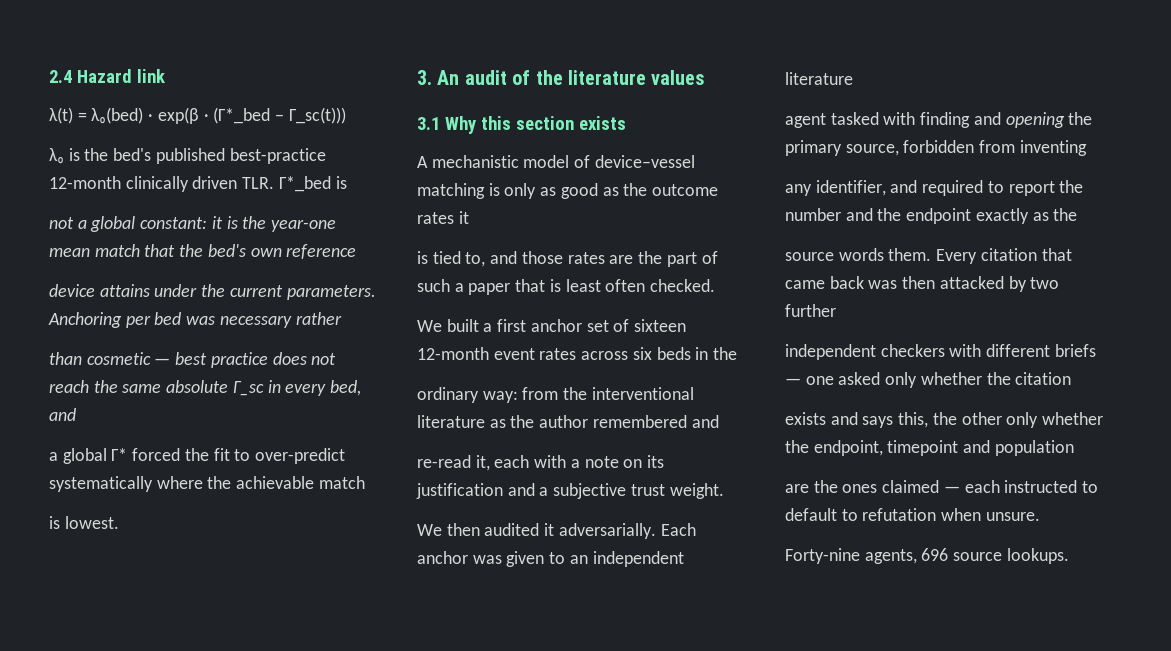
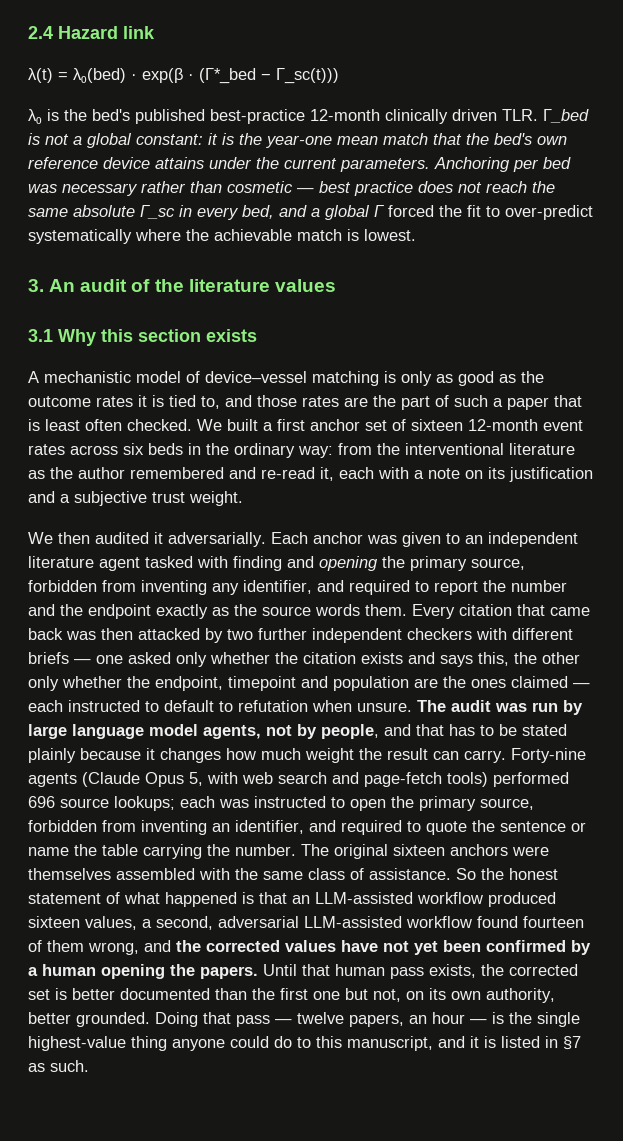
[278,176,347,192] Γ*_bed is // -> [543,109,589,123] [28,133,40,145] Γ_bed is
(357, 251) // -> (98, 163) none
(342, 318) // -> (186, 187) none
[49,448,128,464] // a global Γ* -> [311,205,384,220] a global Γ
(365, 482) // -> (342, 235) none
(469, 217) // -> (147, 401) none
(716, 285) // -> (192, 425) none
(738, 353) // -> (229, 449) none
(719, 421) // -> (256, 473) none
(853, 78) // -> (94, 562) none
(1087, 148) // -> (207, 587) none
(1078, 214) // -> (257, 610) none
(836, 310) // -> (307, 634) none
(1072, 378) // -> (356, 658) none
(1074, 448) // -> (409, 683) none
[785,548,1069,564] // Forty-nine agents, 696 source lookups. -> [417,700,583,715] [28,724,567,739] [28,748,586,763] [28,772,569,787] [28,796,534,811] [28,820,586,835] [28,844,549,859] [28,868,558,880] [28,892,556,907] [28,916,584,930] [28,940,591,955] [28,964,578,979] [28,988,555,1003] [28,1012,580,1027] [28,1036,581,1051] [28,1060,89,1072] The audit was run by large language model agents, not by people, and that has to be stated plainly because it changes how much weight the result can carry. Forty-nine agents (Claude Opus 5, with web search and page-fetch tools) performed 696 source lookups; each was instructed to open the primary source, forbidden from inventing an identifier, and required to quote the sentence or name the table carrying the number. The original sixteen anchors were themselves assembled with the same class of assistance. So the honest statement of what happened is that an LLM-assisted workflow produced sixteen values, a second, adversarial LLM-assisted workflow found fourteen of them wrong, and the corrected values have not yet been confirmed by a human opening the papers. Until that human pass exists, the corrected set is better documented than the first one but not, on its own authority, better grounded. Doing that pass — twelve papers, an hour — is the single highest-value thing anyone could do to this manuscript, and it is listed in §7 as such.

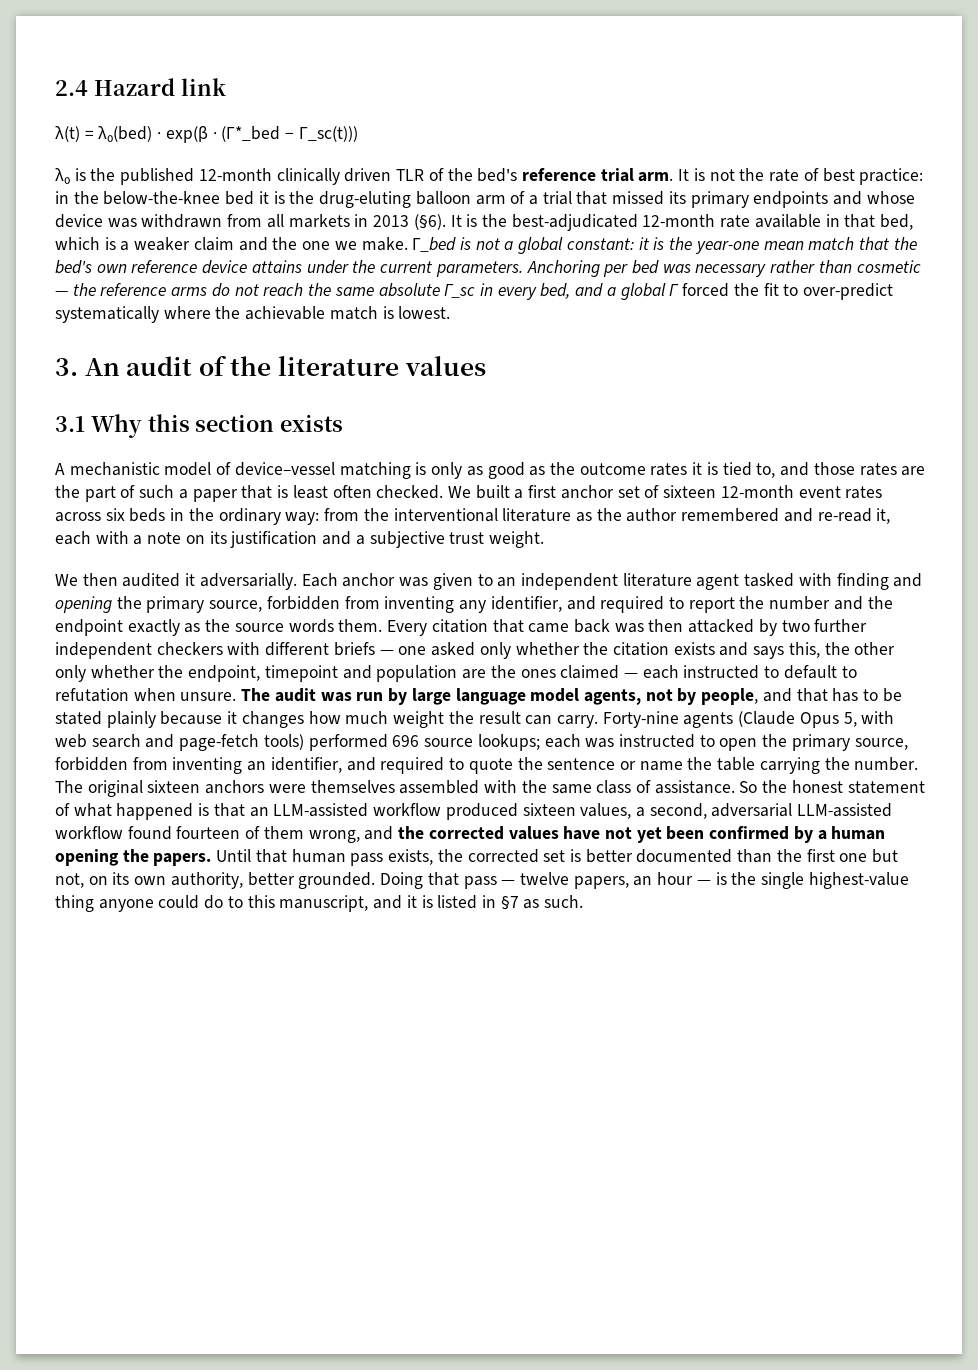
[92,109,538,124] bed's published best-practice 12-month clinically driven TLR. -> [120,168,924,185] [55,191,915,208] [55,214,914,231] [55,237,408,251] published 12-month clinically driven TLR of the bed's reference trial arm. It is not the rate of best practice: in the below-the-knee bed it is the drug-eluting balloon arm of a trial that missed its primary endpoints and whose device was withdrawn from all markets in 2013 (§6). It is the best-adjudicated 12-month rate available in that bed, which is a weaker claim and the one we make.
[319,181,453,196] best practice does -> [72,283,230,297] the reference arms do

